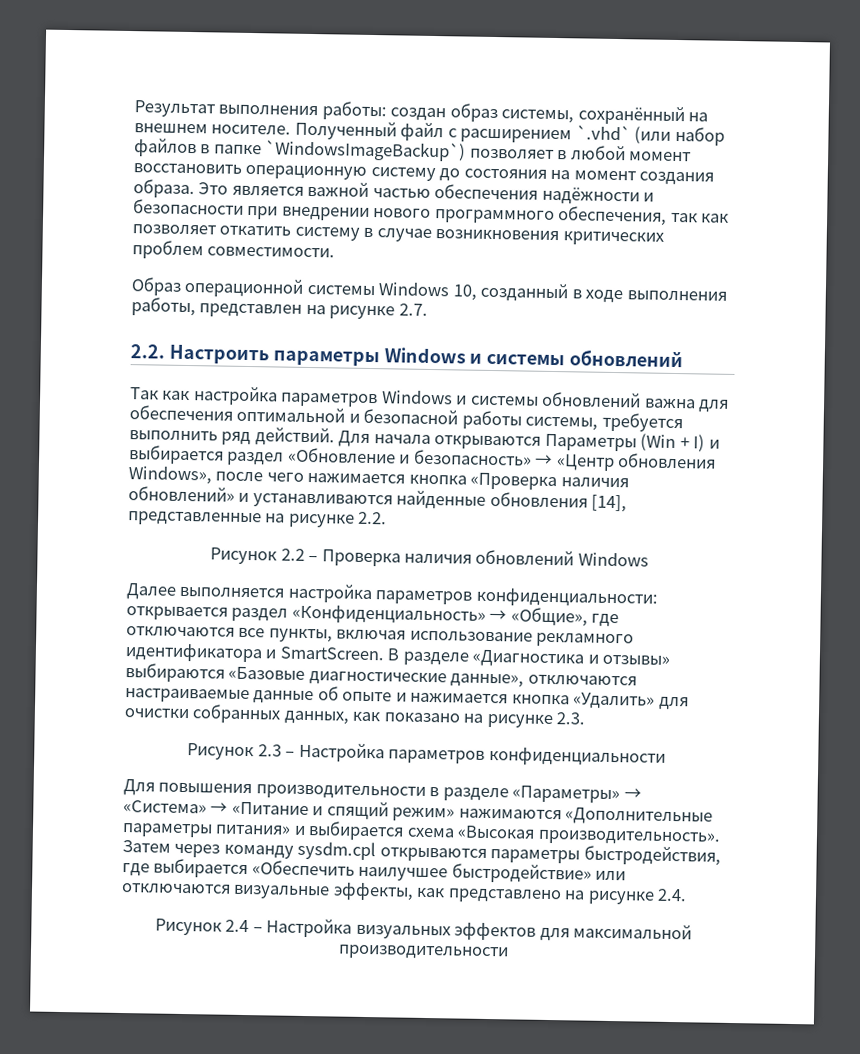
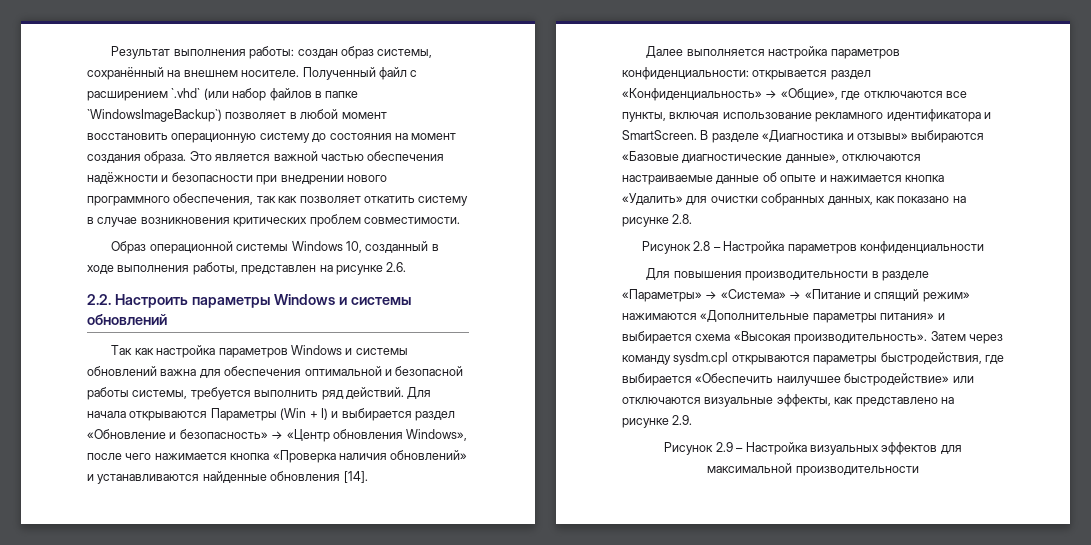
[398,303,428,316] 2.7. -> [386,262,407,272] 2.6.
[591,494,628,513] [128,511,388,528] [210,547,649,567] [14], представленные на рисунке 2.2. // Рисунок 2.2 – Проверка наличия обновлений Windows -> [343,471,368,483] [14].
[556,712,586,725] [187,743,282,761] 2.3. // Рисунок 2.3 -> [672,214,693,224] [642,241,711,254] 2.8. // Рисунок 2.8
[657,888,688,902] [154,918,250,936] 2.4. // Рисунок 2.4 -> [672,415,693,425] [664,442,733,455] 2.9. // Рисунок 2.9

